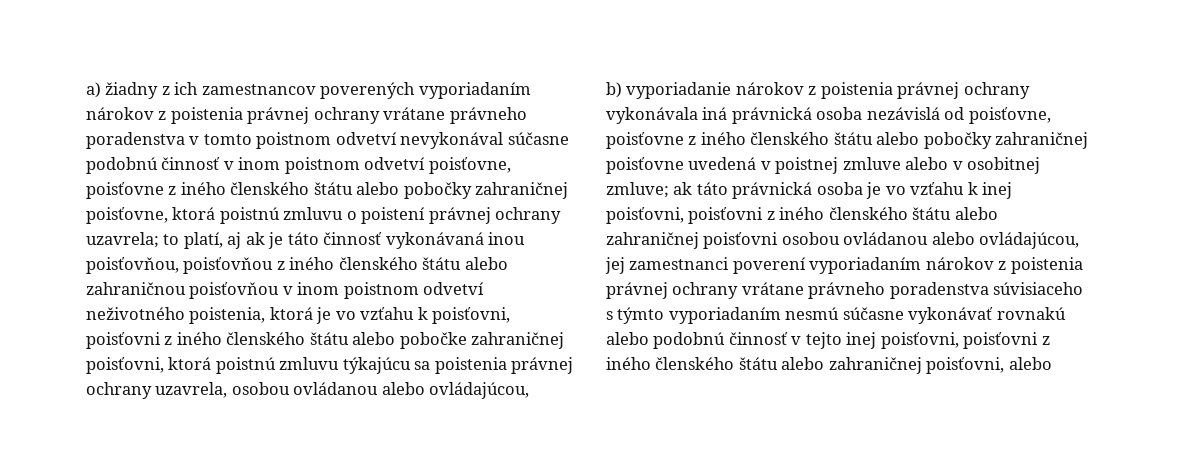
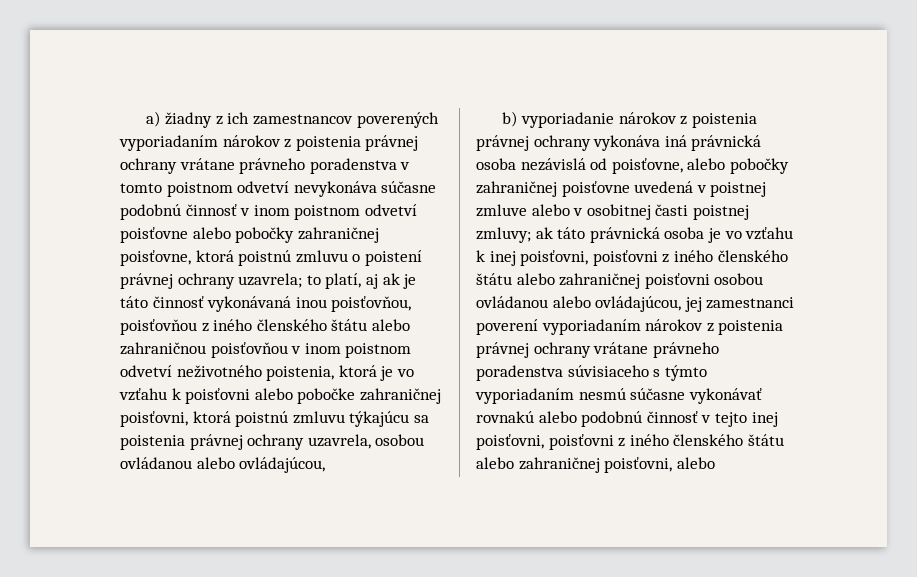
[400,132,504,149] nevykonával -> [293,181,377,197] nevykonáva
[428,157,511,174] [86,182,353,199] poisťovne, poisťovne z iného členského štátu -> [120,227,188,243] poisťovne
[432,307,511,324] [86,332,349,349] poisťovni, poisťovni z iného členského štátu -> [185,388,251,404] poisťovni
[606,107,698,124] vykonávala -> [593,135,661,151] vykonáva
[606,132,873,149] poisťovne z iného členského štátu -> (683, 166) none
[606,182,669,198] zmluve; -> [655,204,749,220] [476,227,531,243] časti poistnej zmluvy;

